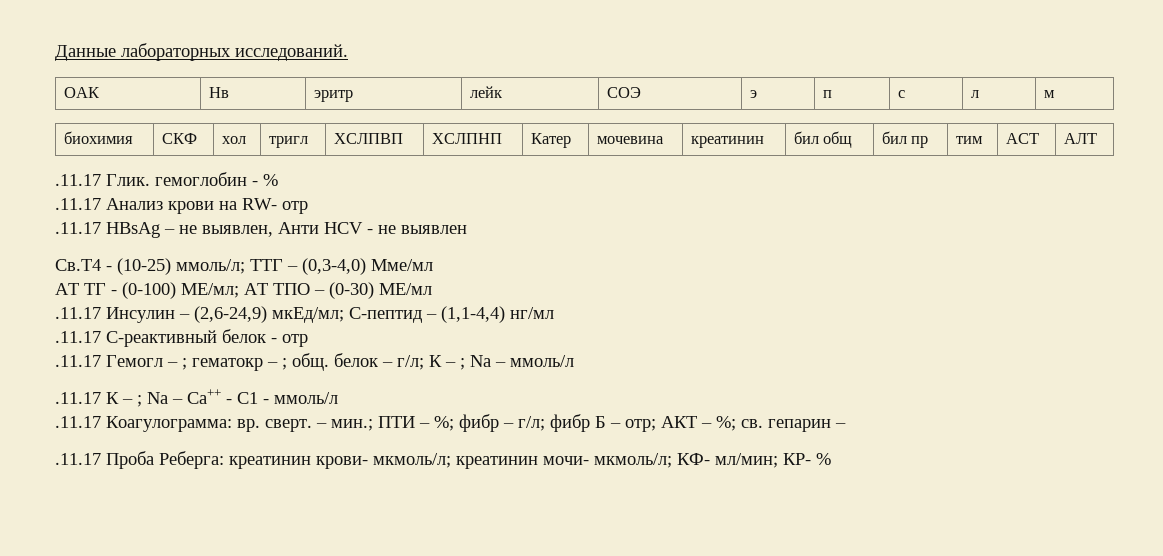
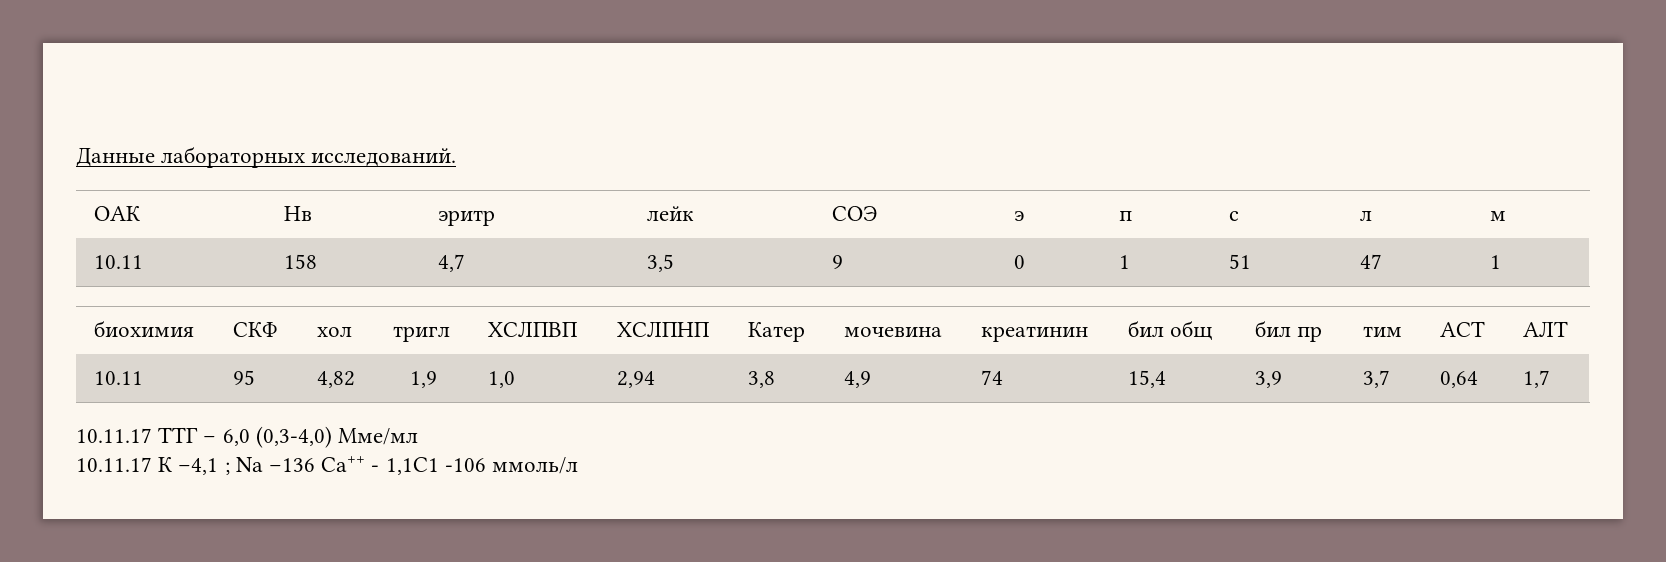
(1055, 94) none -> [93,255,143,269] [283,254,317,269] [437,254,465,272] [646,254,674,272] [831,255,843,269] [1013,255,1025,269] [1118,255,1130,269] [1228,254,1251,269] [1359,254,1382,269] [1489,255,1501,269] // 10.11 | 158 | 4,7 | 3,5 | 9 | 0 | 1 | 51 | 47 | 1
[55,172,278,186] [55,198,308,214] [55,222,467,238] [55,258,245,275] // .11.17 Глик. гемоглобин - % // .11.17 Анализ крови на RW- отр // .11.17 НВsАg – не выявлен, Анти НСV - не выявлен // Св.Т4 - (10-25) ммоль/л; -> [93,371,143,385] [232,370,255,385] [316,371,355,388] [409,371,437,388] [487,371,515,388] [616,371,655,388] [747,371,775,388] [843,371,871,388] [980,370,1003,385] [1127,370,1166,388] [1254,371,1282,388] [1362,370,1390,388] [1439,371,1478,388] [1522,370,1550,388] [76,428,152,443] // 10.11 | 95 | 4,82 | 1,9 | 1,0 | 2,94 | 3,8 | 4,9 | 74 | 15,4 | 3,9 | 3,7 | 0,64 | 1,7 // 10.11.17
(298, 268) none -> [222,429,250,446] 6,0
[55,282,432,299] [55,306,554,323] [55,329,308,347] [55,353,574,371] [55,389,338,407] [55,414,846,432] [55,451,831,469] АТ ТГ - (0-100) МЕ/мл; АТ ТПО – (0-30) МЕ/мл // .11.17 Инсулин – (2,6-24,9) мкЕд/мл; С-пептид – (1,1-4,4) нг/мл // .11.17 С-реактивный белок - отр // .11.17 Гемогл – ; гематокр – ; общ. белок – г/л; К – ; Nа – ммоль/л // .11.17 К – ; Nа – Са++ - С1 - ммоль/л // .11.17 Коагулограмма: вр. сверт. – мин.; ПТИ – %; фибр – г/л; фибр Б – отр; АКТ – %; св. гепарин – // .11.17 Проба Реберга: креатинин крови- мкмоль/л; креатинин мочи- мкмоль/л; КФ- мл/мин; КР- % -> [76,456,579,475] 10.11.17 К –4,1 ; Nа –136 Са++ - 1,1С1 -106 ммоль/л

